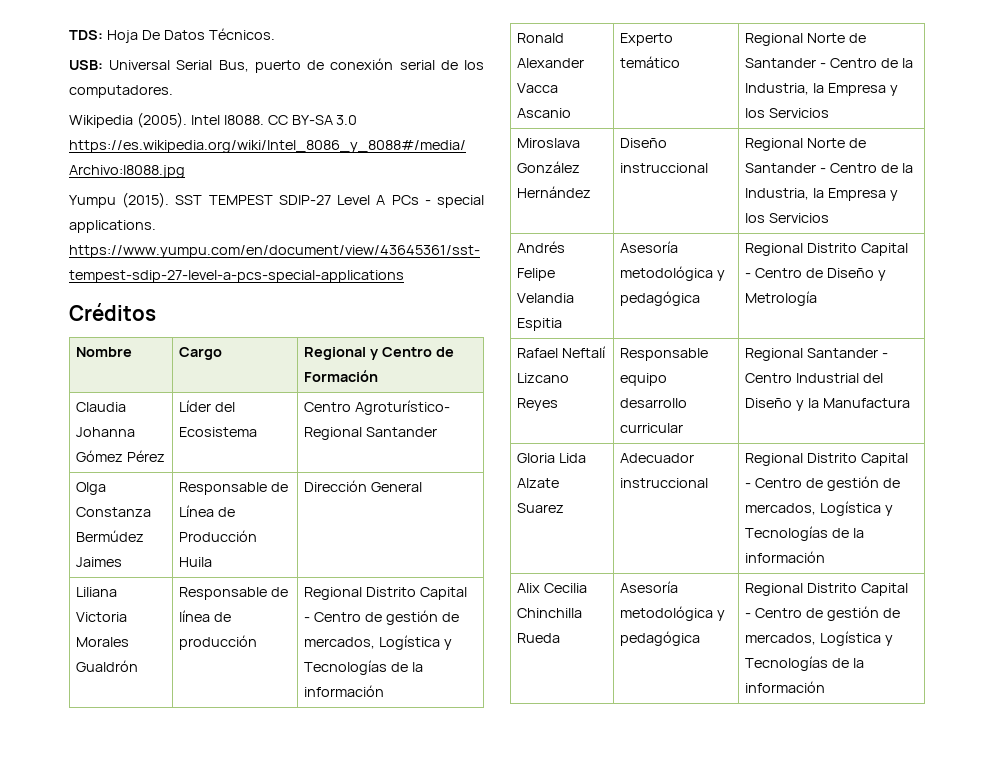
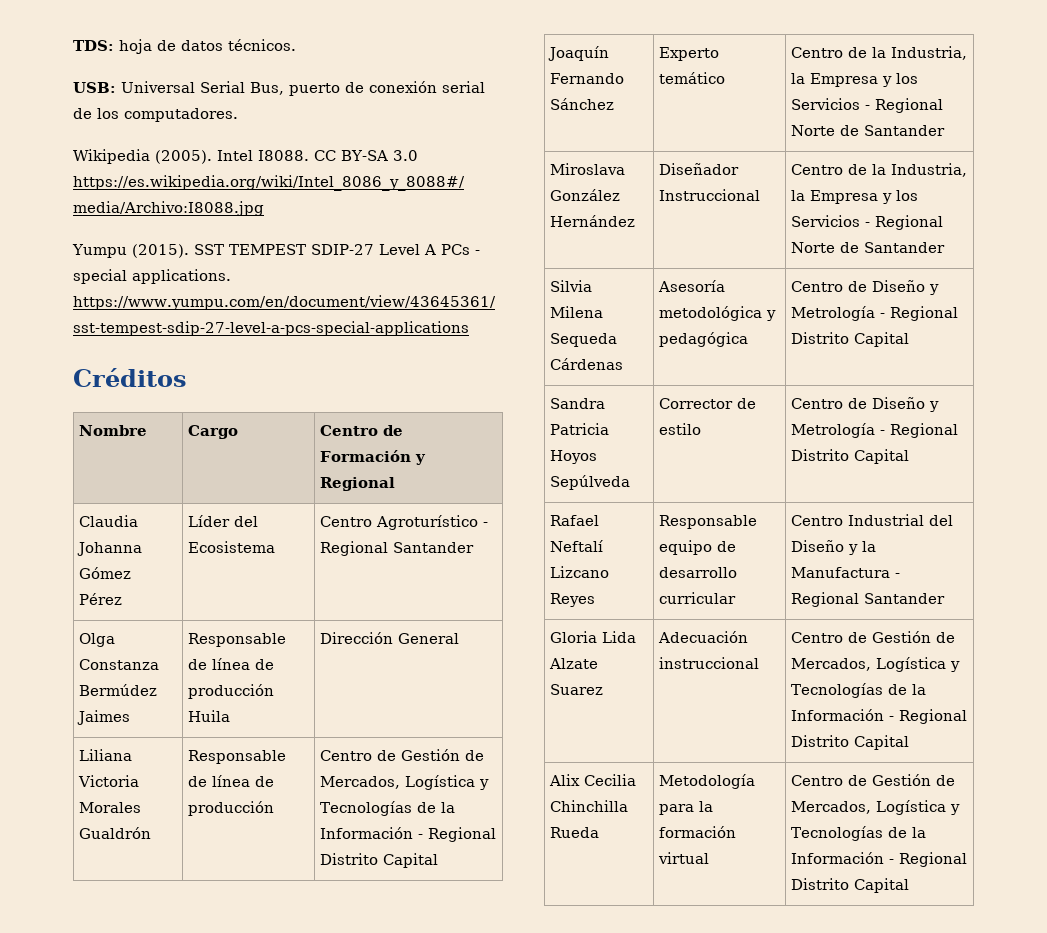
[106,28,275,43] Hoja De Datos Técnicos. -> [119,39,296,54] hoja de datos técnicos.
[304,347,380,360] Regional y -> (239, 432) none
(379, 376) none -> [415,454,427,465] [320,477,396,491] y Regional
[355,400,451,415] Agroturístico- -> [376,515,489,530] Agroturístico -
[179,505,236,517] [179,530,258,542] Línea de Producción -> [212,658,275,670] [188,684,275,699] línea de producción
[304,587,468,600] [304,610,460,625] [304,635,453,650] [304,660,424,675] [304,685,385,697] [517,33,565,43] [517,58,585,68] [517,83,559,93] [517,108,572,118] [620,33,674,46] [620,56,681,68] [745,33,867,46] [745,58,914,68] [745,83,899,96] [745,108,830,118] [517,138,581,148] [517,161,581,173] [517,186,592,198] [620,138,668,148] [620,163,709,173] [745,138,867,151] [745,163,914,173] [745,188,899,201] [745,213,830,223] [517,241,566,253] [517,268,556,281] [517,293,575,303] [517,318,563,331] [620,241,679,253] [620,266,726,281] [620,291,701,306] [745,243,909,256] [745,268,887,281] [745,291,818,306] Regional Distrito Capital - Centro de gestión de mercados, Logística y Tecnologías de la información // Ronald Alexander Vacca Ascanio | Experto temático | Regional Norte de Santander - Centro de la Industria, la Empresa y los Servicios // Miroslava González Hernández | Diseño instruccional | Regional Norte de Santander - Centro de la Industria, la Empresa y los Servicios // Andrés Felipe Velandia Espitia | Asesoría metodológica y pedagógica | Regional Distrito Capital - Centro de Diseño y Metrología -> [320,749,485,761] [320,775,490,790] [320,801,456,816] [320,827,497,842] [320,853,439,868] [548,46,610,61] [550,73,625,84] [550,98,615,110] [659,47,720,61] [659,72,726,84] [791,46,968,60] [791,73,919,87] [791,98,944,113] [791,125,946,136] [550,163,626,175] [550,189,621,201] [550,215,636,227] [659,163,740,175] [659,189,761,201] [791,163,968,177] [791,190,919,204] [791,215,944,230] [791,242,946,253] [550,280,593,292] [550,306,604,318] [550,333,618,347] [550,358,624,370] [658,280,726,292] [659,306,777,321] [659,332,749,347] [791,280,940,295] [791,306,959,321] [791,332,910,347] [550,398,606,409] [550,423,610,435] [550,450,598,464] [550,475,631,490] [659,398,757,409] [659,423,702,435] [791,397,940,412] [791,423,959,438] [791,449,910,464] Centro de Gestión de Mercados, Logística y Tecnologías de la Información - Regional Distrito Capital // Joaquín Fernando Sánchez | Experto temático | Centro de la Industria, la Empresa y los Servicios - Regional Norte de Santander // Miroslava González Hernández | Diseñador Instruccional | Centro de la Industria, la Empresa y los Servicios - Regional Norte de Santander // Silvia Milena Sequeda Cárdenas | Asesoría metodológica y pedagógica | Centro de Diseño y Metrología - Regional Distrito Capital // Sandra Patricia Hoyos Sepúlveda | Corrector de estilo | Centro de Diseño y Metrología - Regional Distrito Capital
(668, 379) none -> [717,541,737,552] de
[745,348,889,361] Regional Santander - -> (737, 598) none
(911, 403) none -> [895,573,901,578] [791,592,946,607] - Regional Santander
[620,453,695,463] [620,478,709,488] [745,453,909,466] [745,476,901,491] [745,501,894,516] [745,526,865,541] [745,551,826,563] Adecuador instruccional | Regional Distrito Capital - Centro de gestión de mercados, Logística y Tecnologías de la información -> [658,631,749,643] [659,657,760,669] [791,631,956,643] [791,657,961,672] [791,683,927,698] [791,709,968,724] [791,735,910,750] Adecuación instruccional | Centro de Gestión de Mercados, Logística y Tecnologías de la Información - Regional Distrito Capital
[620,581,679,593] [620,606,726,621] [620,631,701,646] [745,583,909,596] [745,606,901,621] [745,631,894,646] [745,656,865,671] [745,681,826,693] Asesoría metodológica y pedagógica | Regional Distrito Capital - Centro de gestión de mercados, Logística y Tecnologías de la información -> [659,774,756,789] [659,801,714,815] [659,826,737,838] [658,852,710,864] [791,774,956,786] [791,800,961,815] [791,826,927,841] [791,852,968,867] [791,878,910,893] Metodología para la formación virtual | Centro de Gestión de Mercados, Logística y Tecnologías de la Información - Regional Distrito Capital

